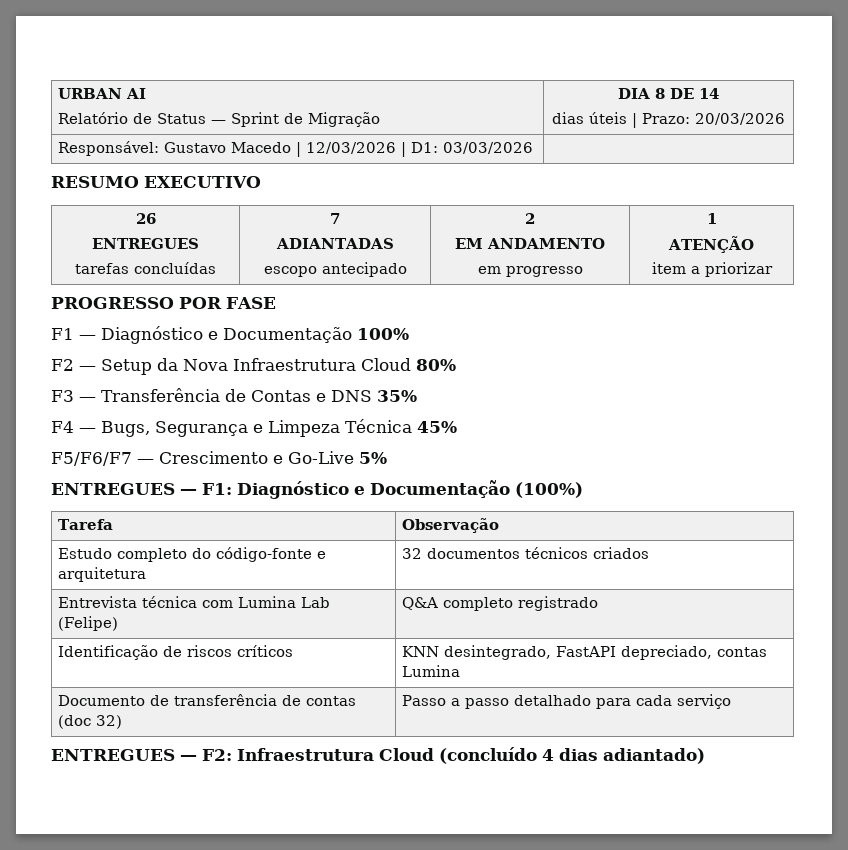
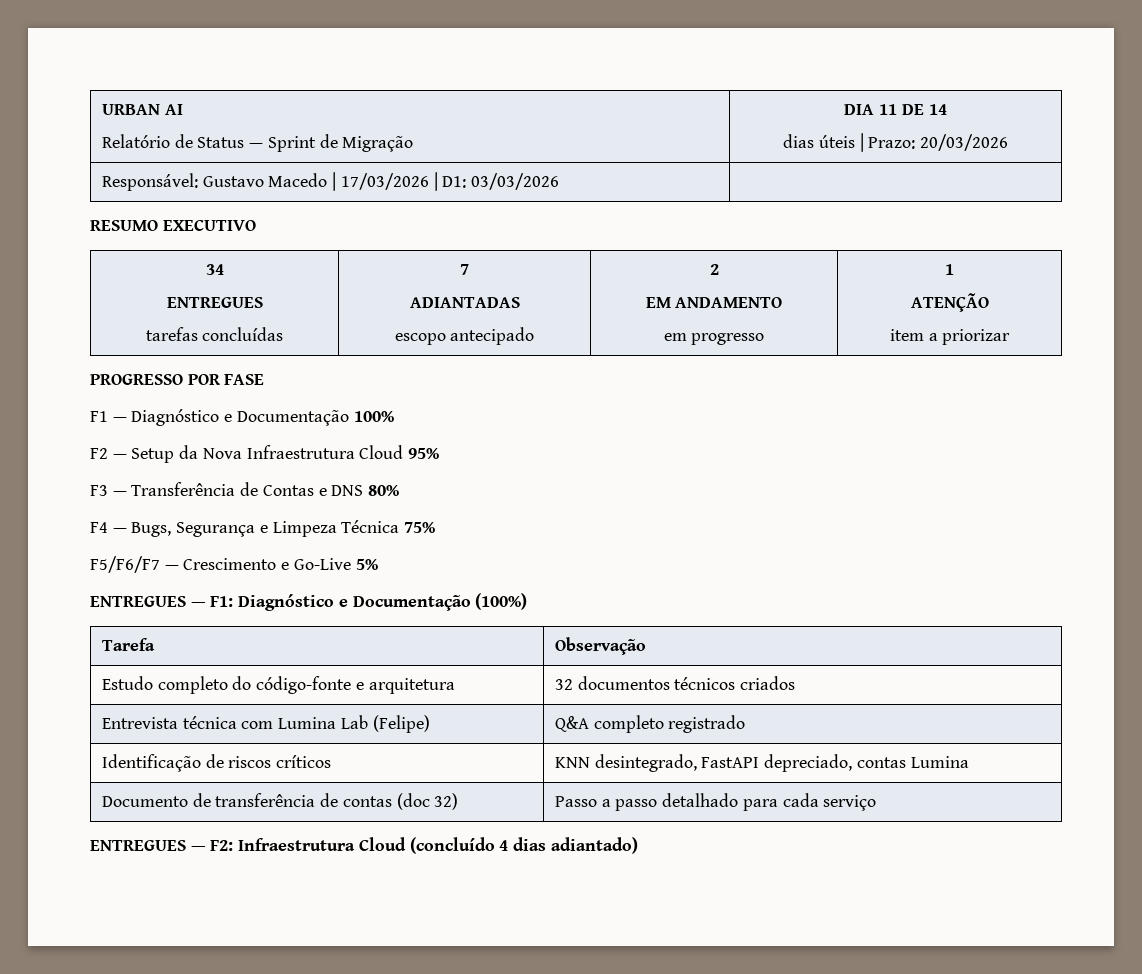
[655,88,665,99] 8 -> [879,104,898,115] 11
[306,142,397,154] 12/03/2026 -> [340,173,429,190] 17/03/2026
[135,213,156,224] 26 -> [205,264,224,275] 34
[416,359,456,371] 80% -> [408,447,440,459] 95%
[377,390,417,402] 35% -> [368,484,400,496] 80%
[416,421,457,433] 45% -> [404,521,436,533] 75%

